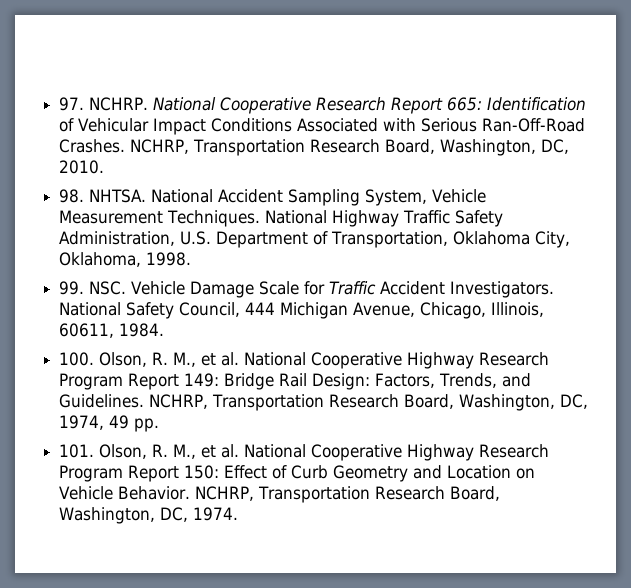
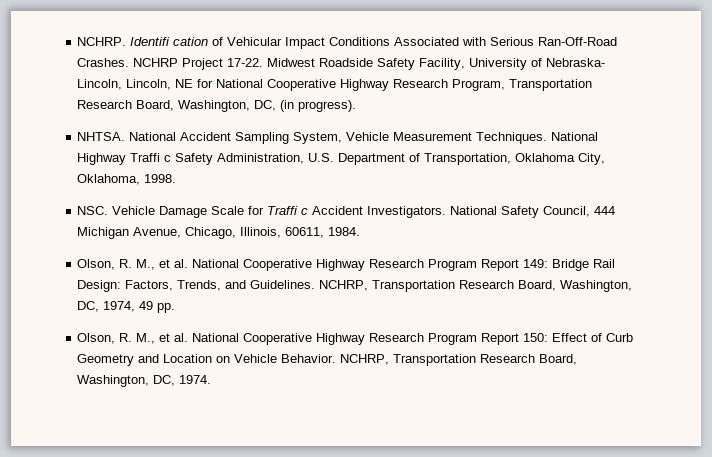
[59,97,587,114] 97. NCHRP. National Cooperative Research Report 665: Identification -> [77,37,209,46] NCHRP. Identifi cation
[130,139,570,156] [59,160,105,174] [59,189,85,203] NCHRP, Transportation Research Board, Washington, DC, 2010. // 98. -> [133,58,606,70] [77,79,593,91] [77,100,357,112] NCHRP Project 17-22. Midwest Roadside Safety Facility, University of Nebraska- Lincoln, Lincoln, NE for National Cooperative Highway Research Program, Transportation Research Board, Washington, DC, (in progress). //
[403,210,451,224] Traffic -> [130,153,172,162] Traffi c
[59,281,85,295] 99. -> (177, 178) none
[329,281,377,295] Traffic -> [267,206,309,215] Traffi c
[59,352,95,366] 100. -> (361, 231) none
[59,444,95,458] 101. -> (176, 308) none

